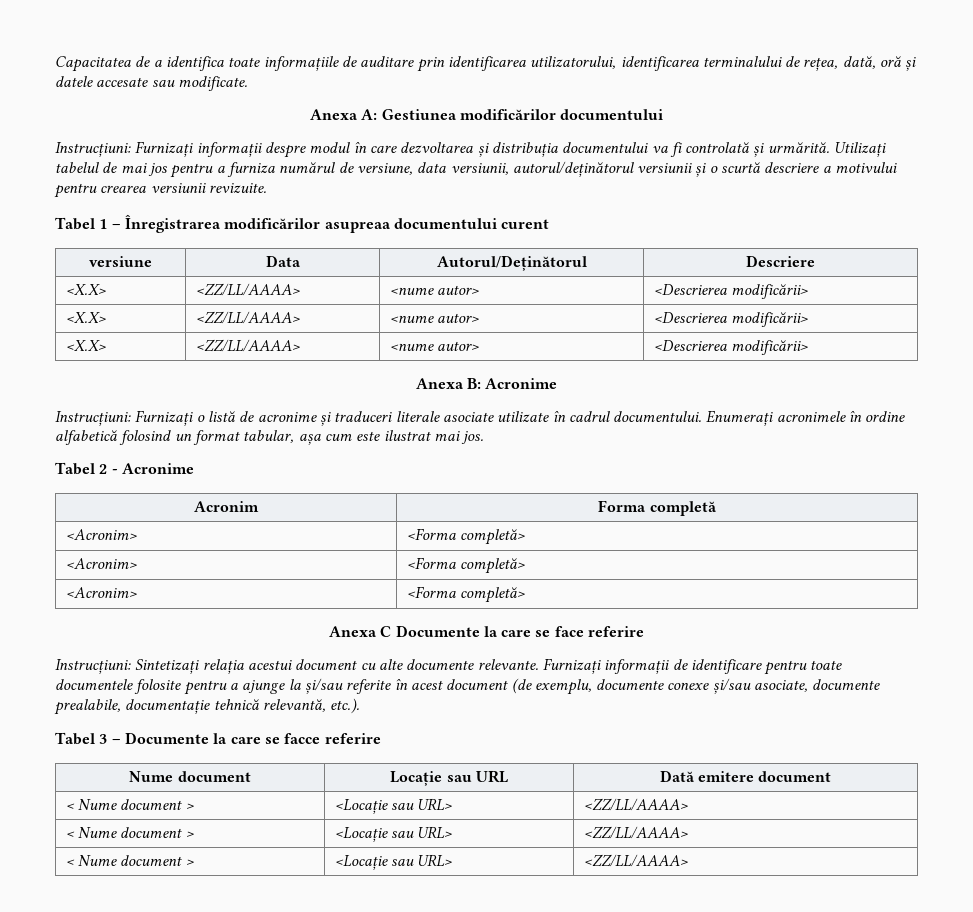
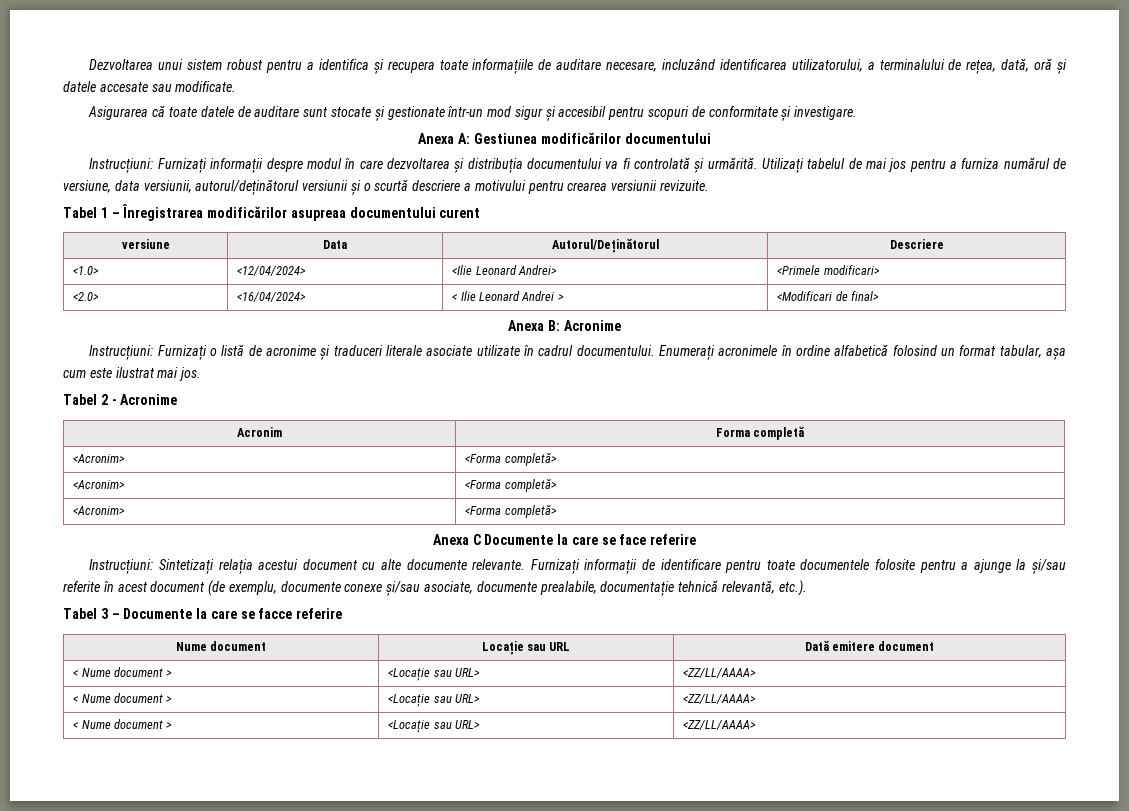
[55,56,224,72] Capacitatea de a identifica -> [89,59,435,74] Dezvoltarea unui sistem robust pentru a identifica și recupera
[416,57,445,72] prin -> [606,59,715,72] necesare, incluzând
[620,56,699,71] identificarea -> [867,62,875,70] a
(248, 83) none -> [88,105,858,121] // Asigurarea că toate datele de auditare sunt stocate și gestionate într-un mod sigur și accesibil pentru scopuri de conformitate și investigare.
[65,284,106,295] [195,283,300,296] [389,285,479,295] [653,284,808,299] [65,312,106,323] [195,311,300,324] [389,313,479,323] [653,312,808,327] [65,340,106,351] [195,339,300,352] [389,341,479,351] [653,340,808,355] <X.X> | <ZZ/LL/AAAA> | <nume autor> | <Descrierea modificării> // <X.X> | <ZZ/LL/AAAA> | <nume autor> | <Descrierea modificării> // <X.X> | <ZZ/LL/AAAA> | <nume autor> | <Descrierea modificării> -> [73,266,100,275] [237,266,307,276] [452,265,557,275] [777,265,880,275] [73,292,100,301] [237,292,307,302] [452,291,564,301] [777,291,879,301] <1.0> | <12/04/2024> | <Ilie Leonard Andrei> | <Primele modificari> // <2.0> | <16/04/2024> | < Ilie Leonard Andrei > | <Modificari de final>

